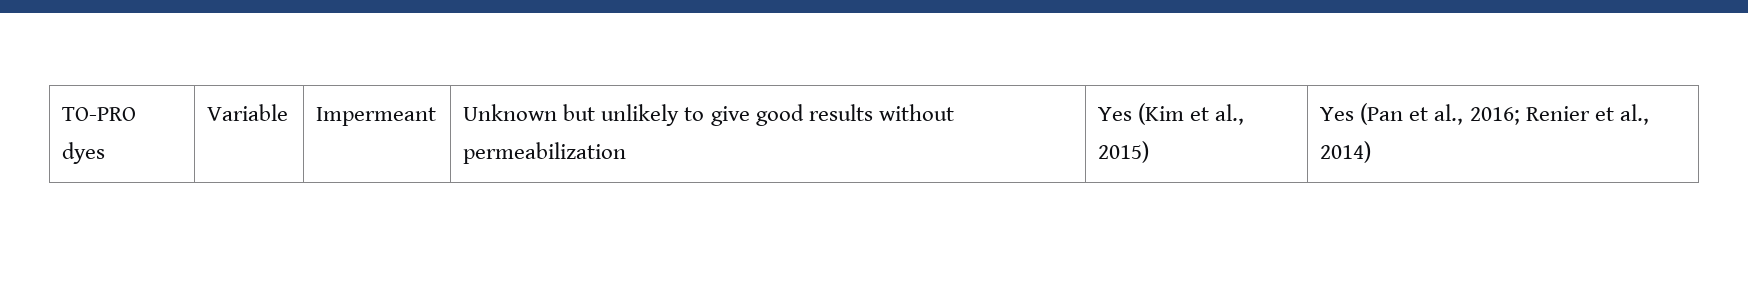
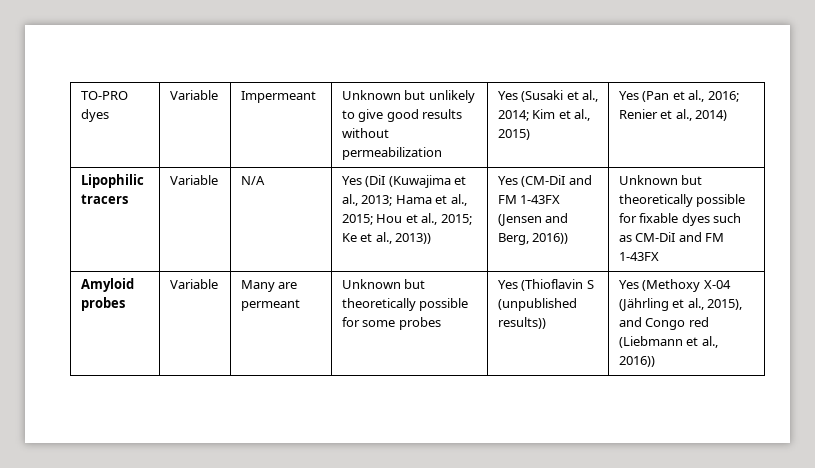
[1138,103,1185,125] (Kim -> [521,90,599,102] [497,109,556,121] (Susaki et al., 2014; Kim
(1372, 152) none -> [80,174,144,188] [80,194,128,204] [169,175,218,185] [240,176,265,185] [341,175,467,188] [341,194,467,206] [341,213,472,225] [341,232,432,244] [497,175,592,187] [497,195,561,204] [497,213,569,226] [497,233,569,245] [618,175,703,185] [618,194,746,207] [618,213,742,226] [618,232,725,242] [618,252,659,261] [80,278,134,292] [80,297,125,311] [169,279,218,289] [240,280,298,292] [240,299,300,311] [341,279,426,289] [341,298,469,311] [341,317,441,330] [497,279,594,291] [497,298,577,311] [497,317,546,329] [618,279,731,292] [618,298,743,311] [618,317,709,330] [618,336,718,348] [618,356,655,367] // Lipophilic tracers | Variable | N/A | Yes (DiI (Kuwajima et al., 2013; Hama et al., 2015; Hou et al., 2015; Ke et al., 2013)) | Yes (CM-DiI and FM 1-43FX (Jensen and Berg, 2016)) | Unknown but theoretically possible for fixable dyes such as CM-DiI and FM 1-43FX // Amyloid probes | Variable | Many are permeant | Unknown but theoretically possible for some probes | Yes (Thioflavin S (unpublished results)) | Yes (Methoxy X-04 (Jӓhrling et al., 2015), and Congo red (Liebmann et al., 2016))

